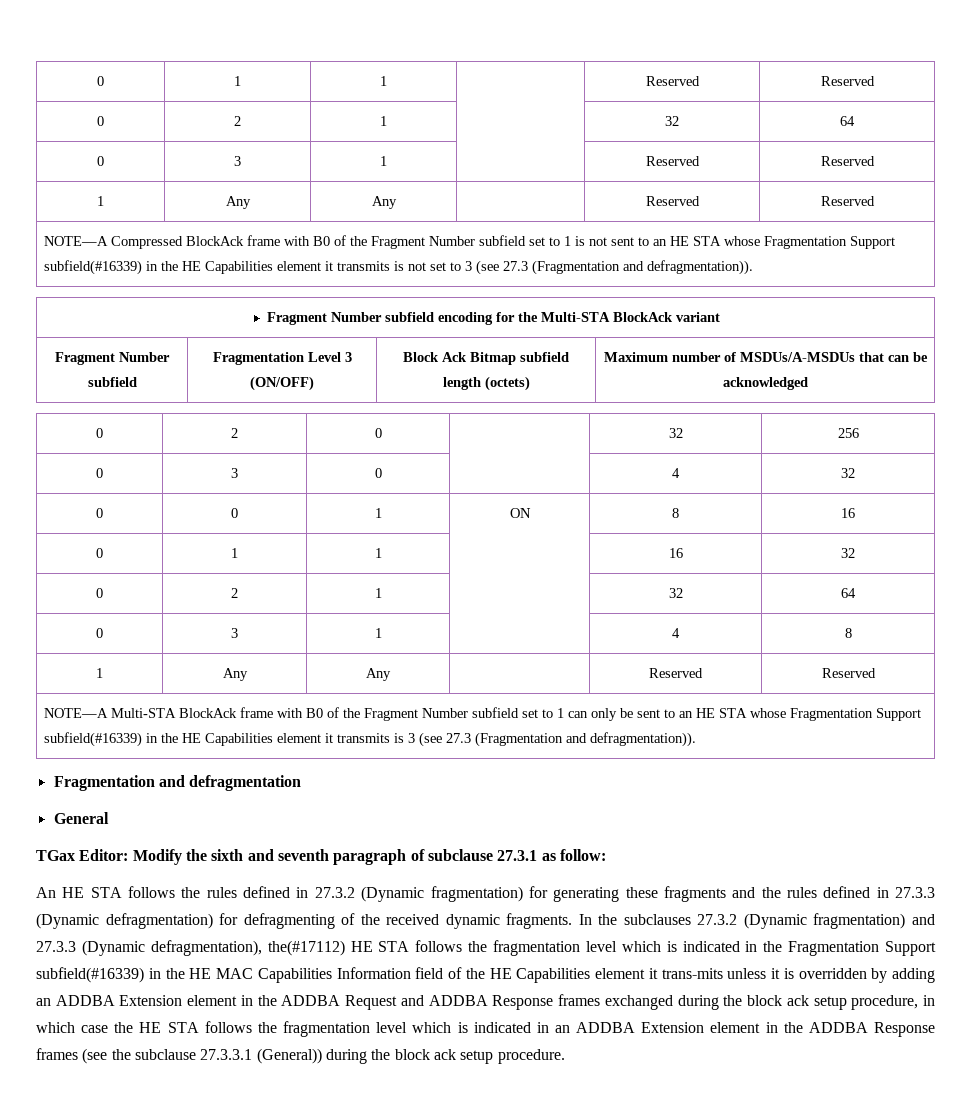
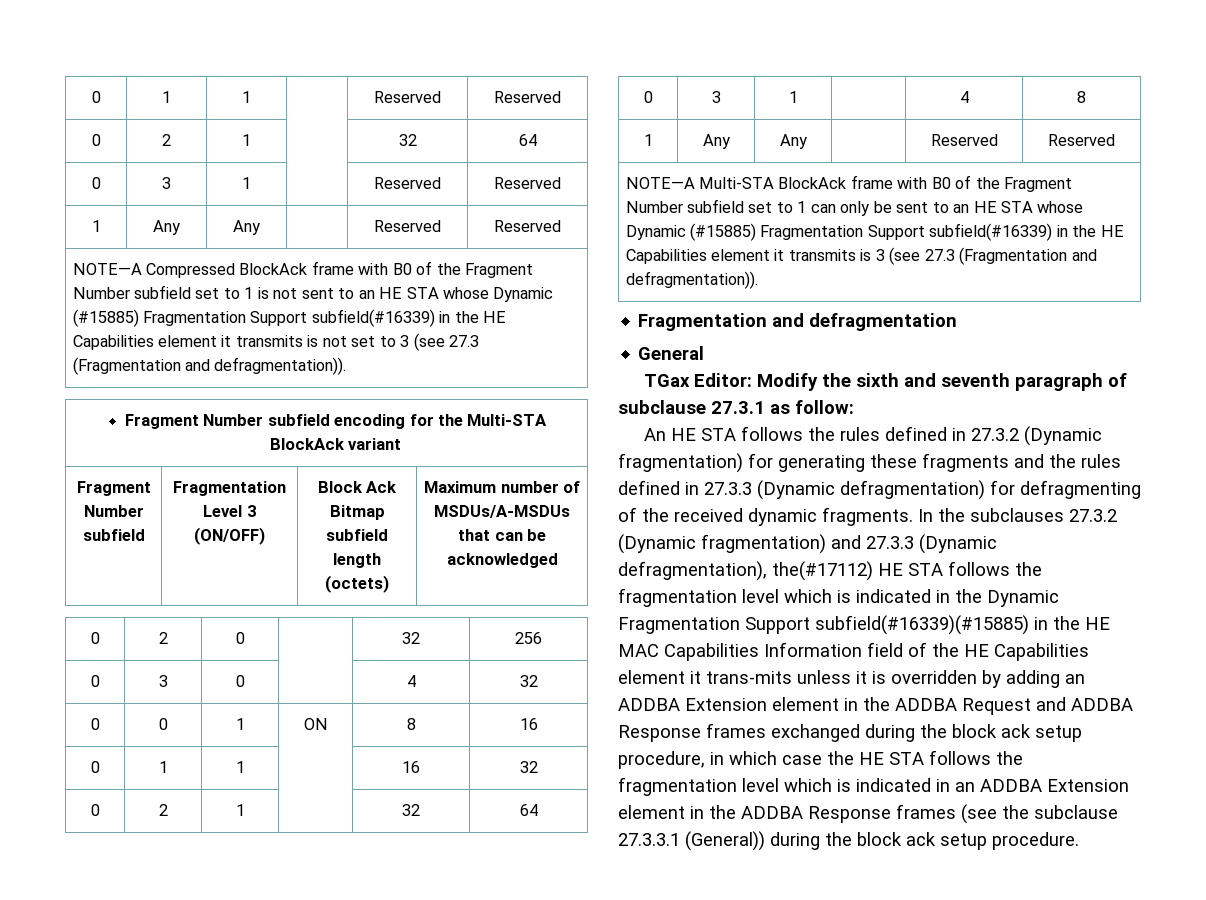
(761, 241) none -> [493,287,554,302] [72,309,139,327] Dynamic (#15885)
(787, 713) none -> [625,223,756,241] Dynamic (#15885)
[788,941,936,956] [36,967,144,983] Fragmentation Support subfield(#16339) -> [987,590,1059,607] [618,615,1029,635] Dynamic Fragmentation Support subfield(#16339)(#15885)

